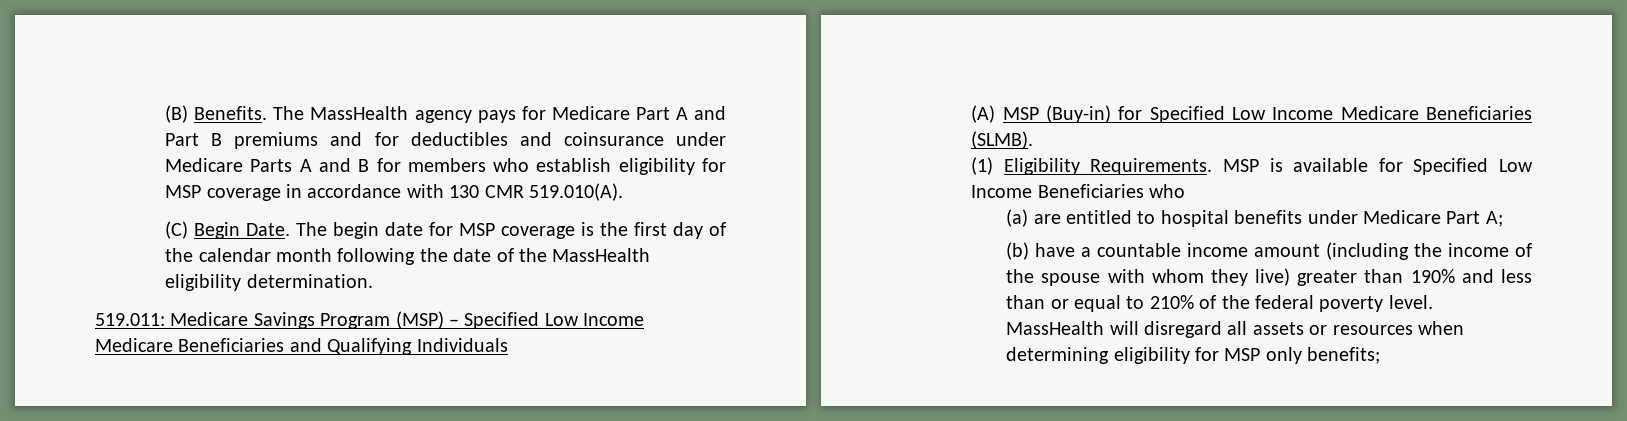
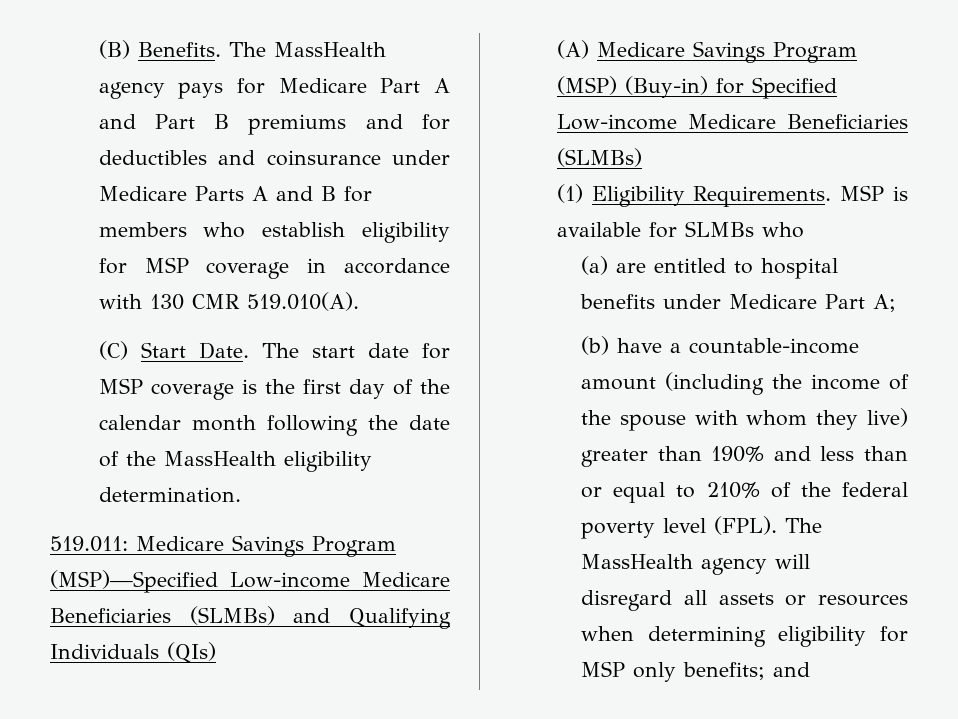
[194,222,241,239] Begin -> [140,342,186,358] Start
[333,222,380,239] begin -> [311,346,355,358] start
[395,311,645,329] [95,338,285,352] (MSP) – Specified Low Income Medicare Beneficiaries -> [50,570,450,593] [50,606,275,625] (MSP)—Specified Low-income Medicare Beneficiaries (SLMBs)
(508, 345) none -> [167,642,216,663] (QIs)
[1002,107,1039,120] MSP -> [596,41,857,63] [556,76,617,95] Medicare Savings Program (MSP)
[1231,106,1532,120] [971,131,1034,149] Low Income Medicare Beneficiaries (SLMB). -> [556,114,908,130] [556,148,642,167] Low-income Medicare Beneficiaries (SLMBs)
[1413,158,1533,175] [971,184,1144,198] Specified Low Income Beneficiaries -> [684,221,754,237] SLMBs
[1097,243,1249,257] countable income -> [689,338,860,354] countable-income
[1388,295,1433,309] [1006,321,1105,335] level. MassHealth -> [663,516,823,535] [581,554,768,575] level (FPL). The MassHealth agency
(1381, 355) none -> [773,662,811,677] and

